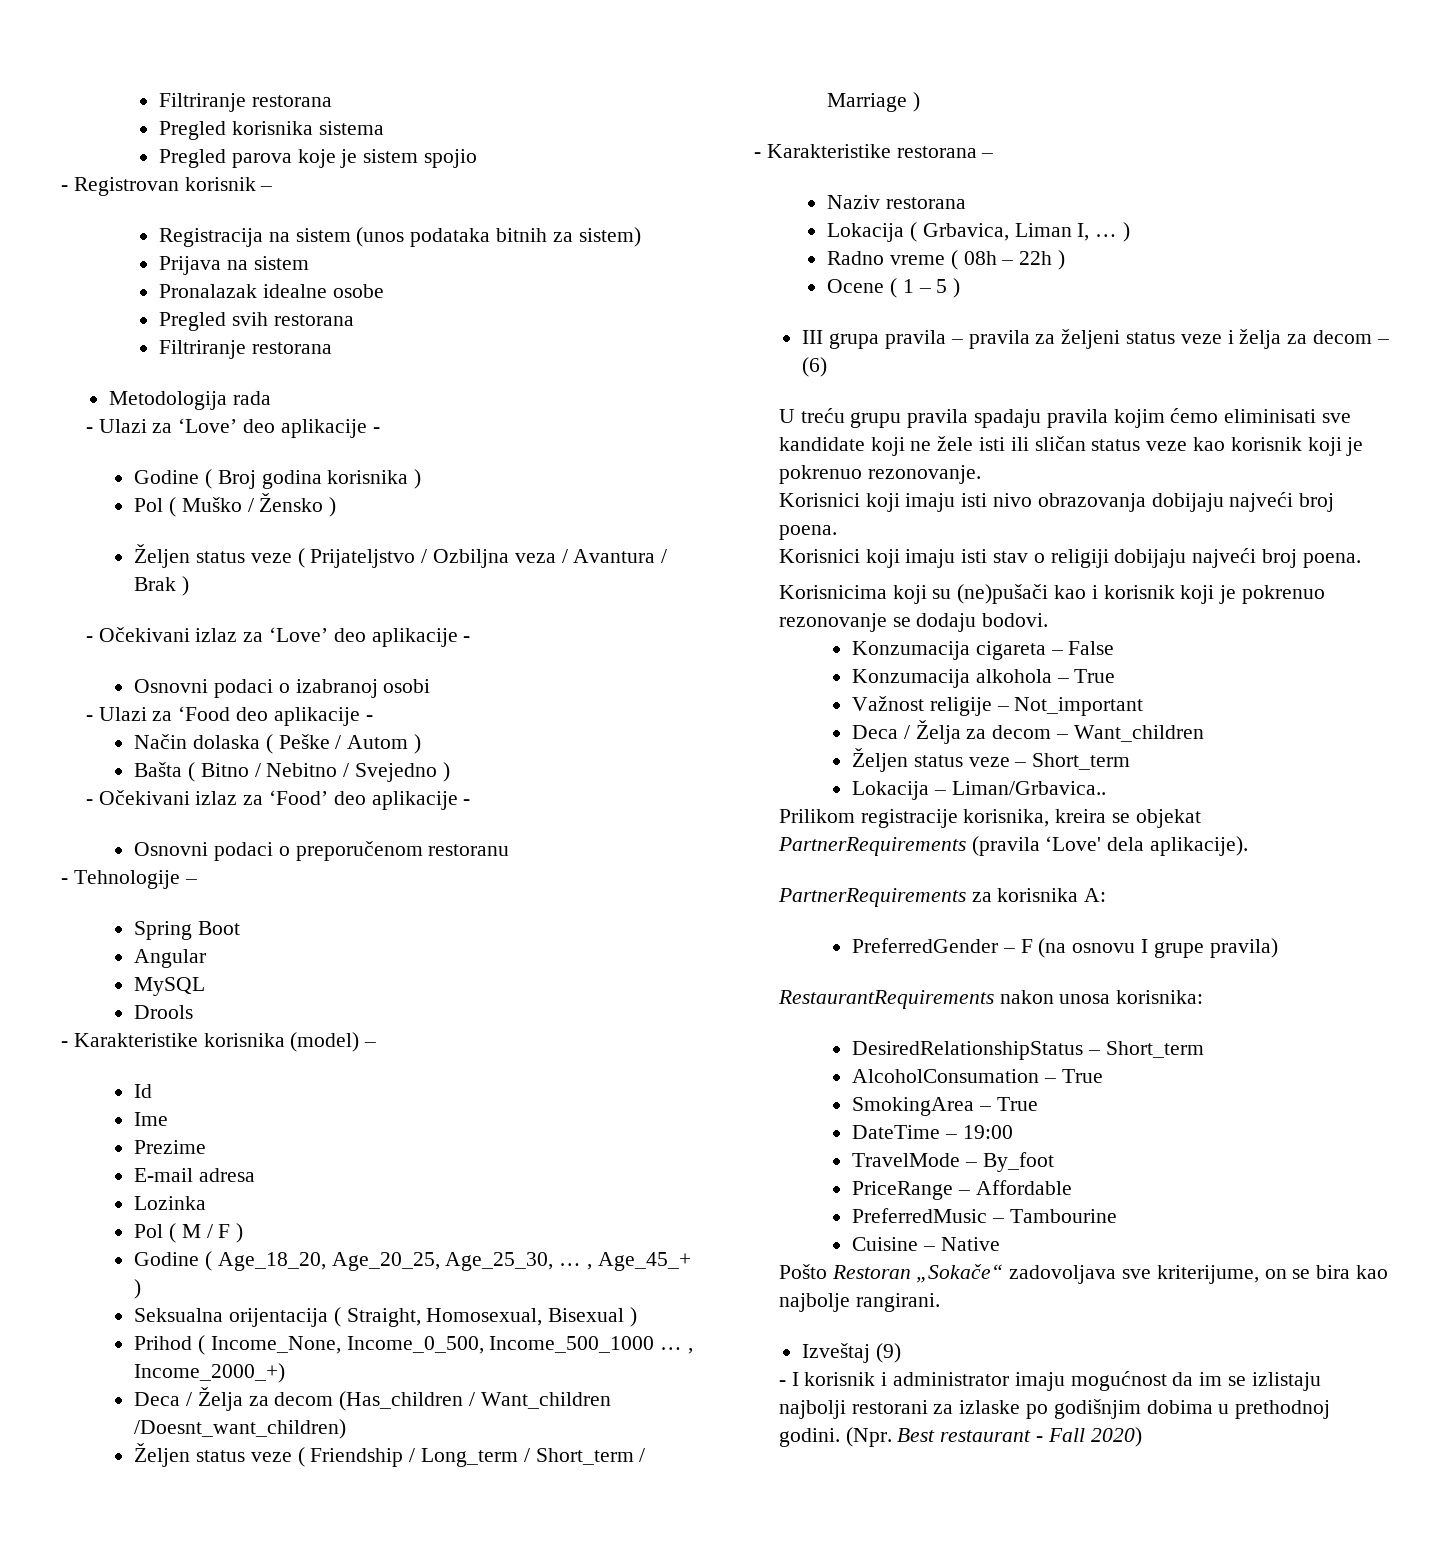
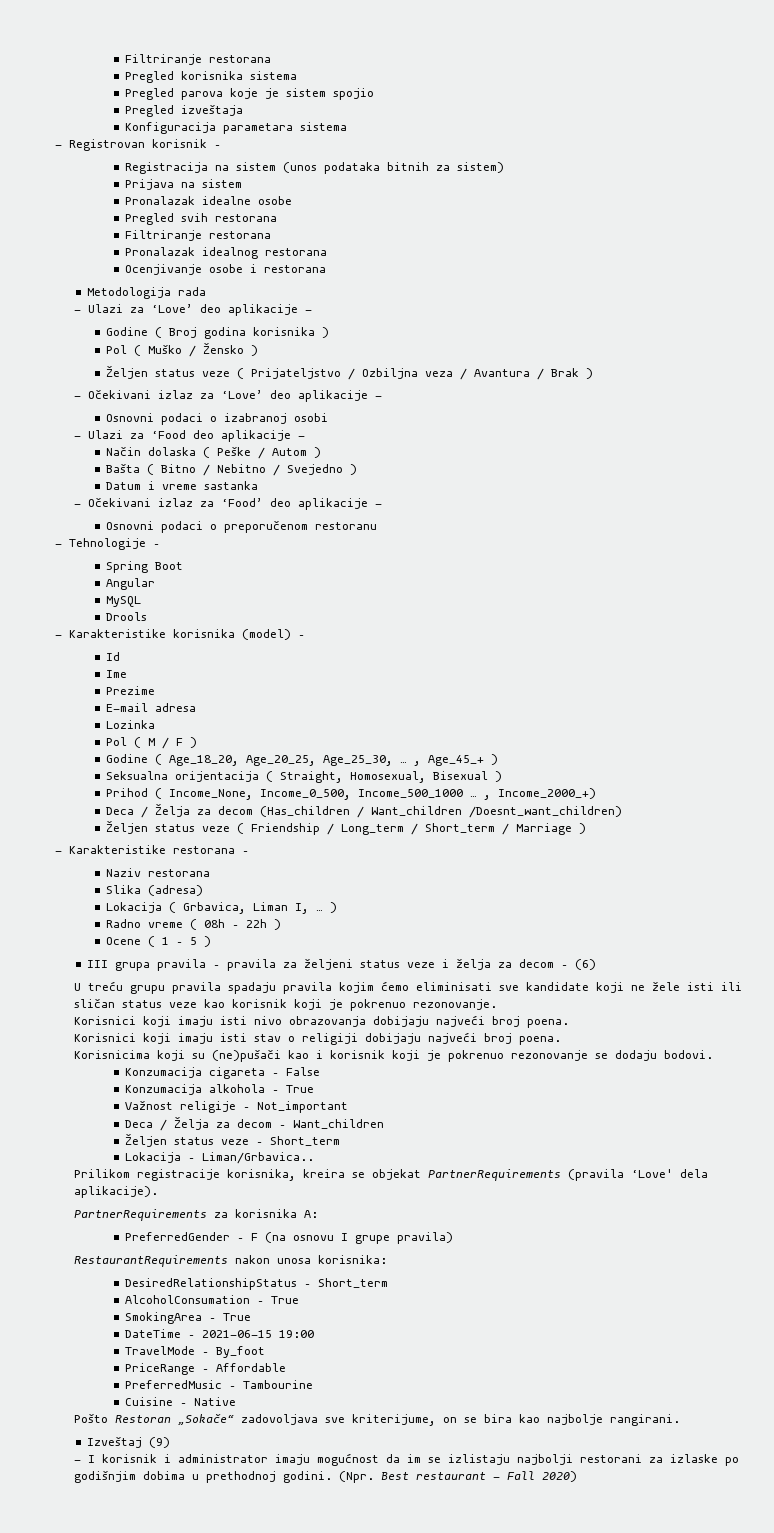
(477, 158) none -> [124,104,243,117] [124,122,347,134] // Pregled izveštaja // Konfiguracija parametara sistema
(332, 348) none -> [124,247,327,259] [124,264,326,275] // Pronalazak idealnog restorana // Ocenjivanje osobe i restorana
(450, 772) none -> [106,481,259,490] // Datum i vreme sastanka
(967, 203) none -> [106,885,204,896] // Slika (adresa)
(957, 1136) none -> [201,1330,272,1338] 2021-06-15

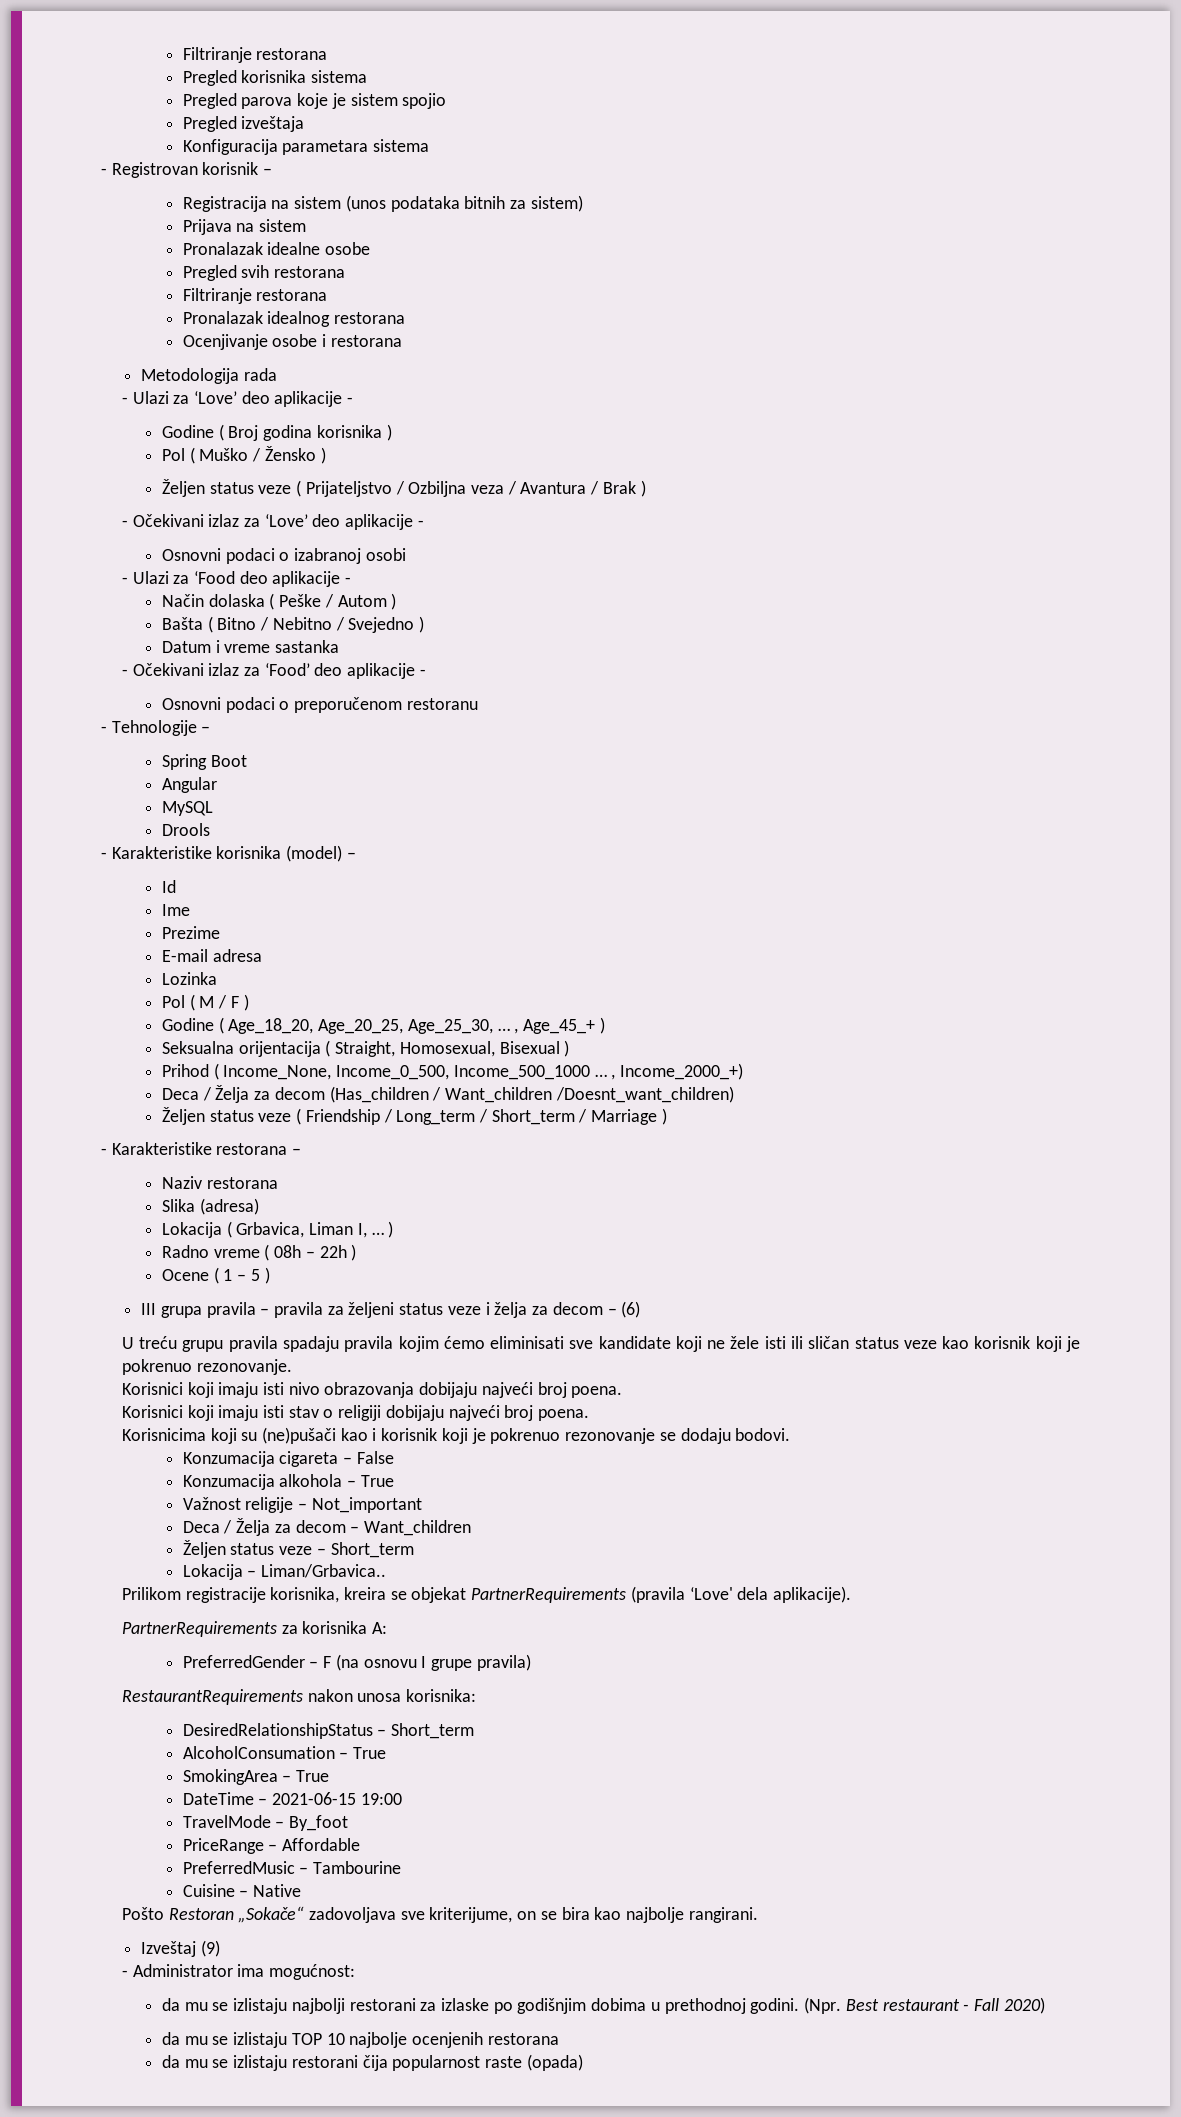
[87,1453,421,1466] I korisnik i administrator imaju mogućnost da im -> [132,1964,355,1980] [161,1998,208,2011] Administrator ima mogućnost: // da mu
(577, 1476) none -> [161,2032,559,2048] [161,2054,583,2071] // da mu se izlistaju TOP 10 najbolje ocenjenih restorana // da mu se izlistaju restorani čija popularnost raste (opada)

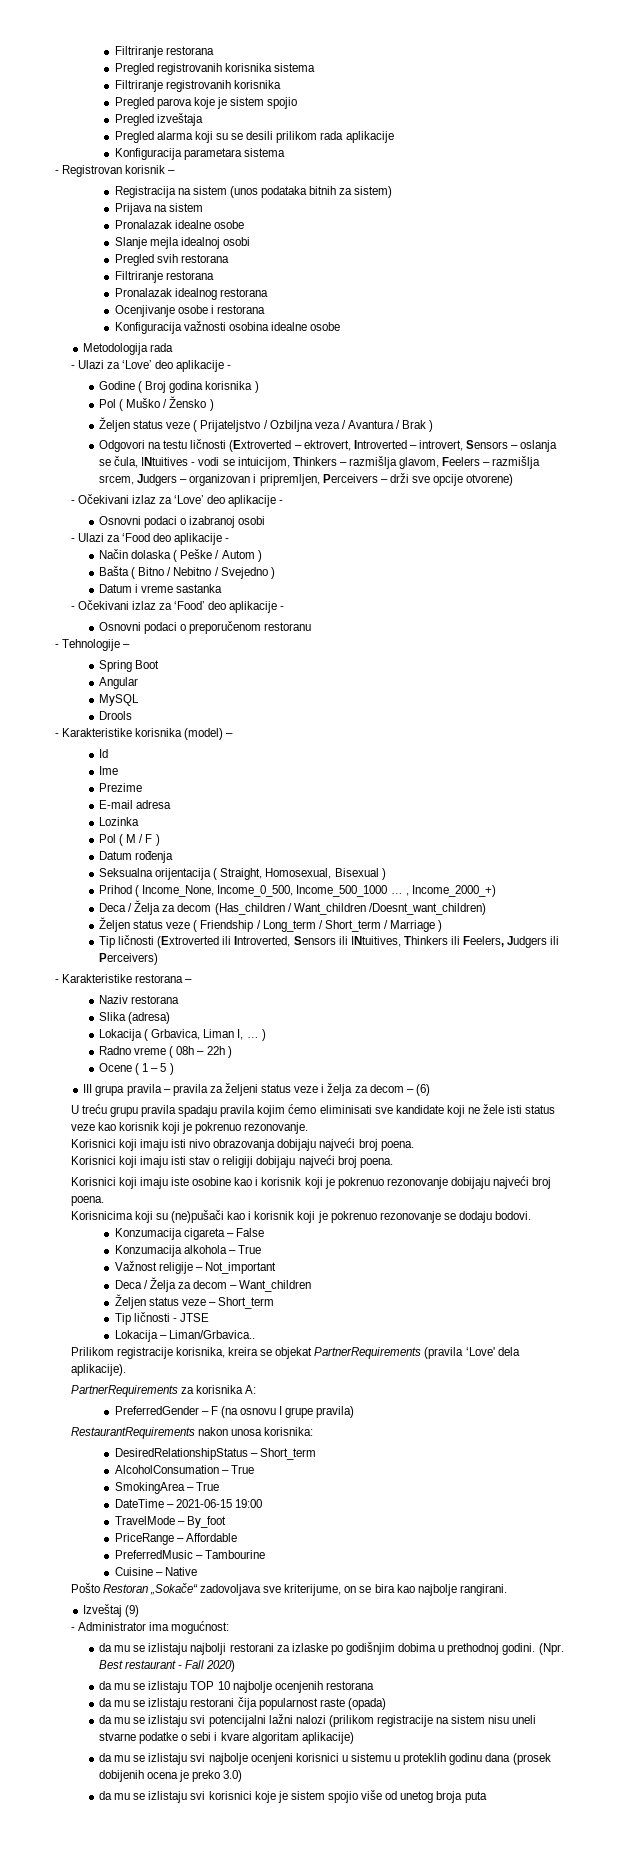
(237, 78) none -> [156,63,222,75] registrovanih
(368, 76) none -> [114,80,281,92] // Filtriranje registrovanih korisnika
(305, 124) none -> [114,131,394,143] // Pregled alarma koji su se desili prilikom rada aplikacije
(371, 248) none -> [114,237,251,249] // Slanje mejla idealnoj osobi
(402, 341) none -> [114,321,341,334] // Konfiguracija važnosti osobina idealne osobe
(646, 488) none -> [99,439,558,452] [99,456,541,469] [99,473,514,486] // Odgovori na testu ličnosti (Extroverted – ektrovert, Introverted – introvert, Sensors – oslanja se čula, INtuitives - vodi se intuicijom, Thinkers – razmišlja glavom, Feelers – razmišlja srcem, Judgers – organizovan i pripremljen, Perceivers – drži sve opcije otvorene)
[161,1017,605,1034] Godine ( Age_18_20, Age_20_25, Age_25_30, … , Age_45_+ ) -> [99,851,174,863] Datum rođenja
(667, 1116) none -> [99,935,560,948] [99,953,159,965] // Tip ličnosti (Extroverted ili Introverted, Sensors ili INtuitives, Thinkers ili Feelers, Judgers ili Perceivers)
[791,1336,850,1349] ili sličan -> (523, 1109) none
(590, 1415) none -> [70,1176,552,1189] [70,1196,104,1206] // Korisnici koji imaju iste osobine kao i korisnik koji je pokrenuo rezonovanje dobijaju najveći broj poena.
(414, 1550) none -> [114,1312,210,1325] // Tip ličnosti - JTSE
(583, 2062) none -> [99,1714,537,1727] [99,1732,354,1744] [99,1753,551,1765] [99,1770,243,1782] [99,1790,487,1803] // da mu se izlistaju svi potencijalni lažni nalozi (prilikom registracije na sistem nisu uneli stvarne podatke o sebi i kvare algoritam aplikacije) // da mu se izlistaju svi najbolje ocenjeni korisnici u sistemu u proteklih godinu dana (prosek dobijenih ocena je preko 3.0) // da mu se izlistaju svi korisnici koje je sistem spojio više od unetog broja puta

